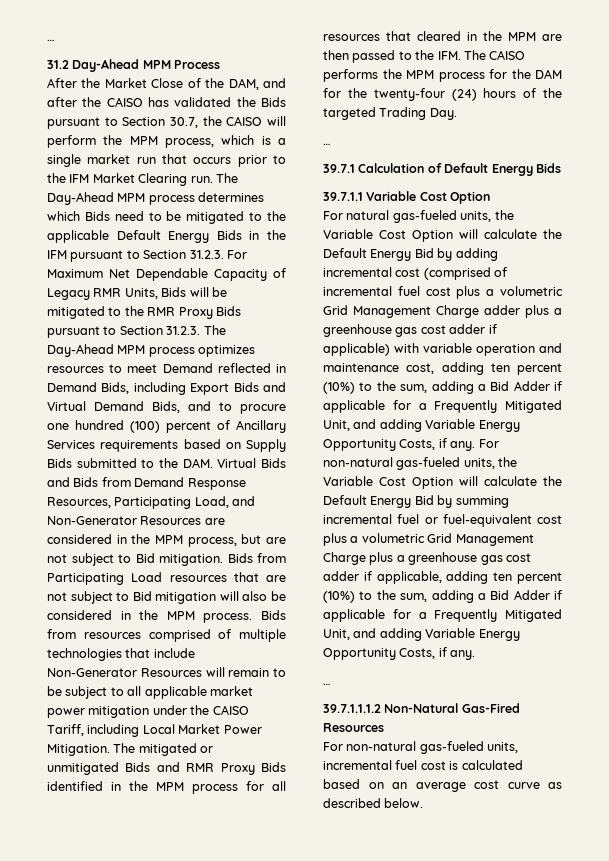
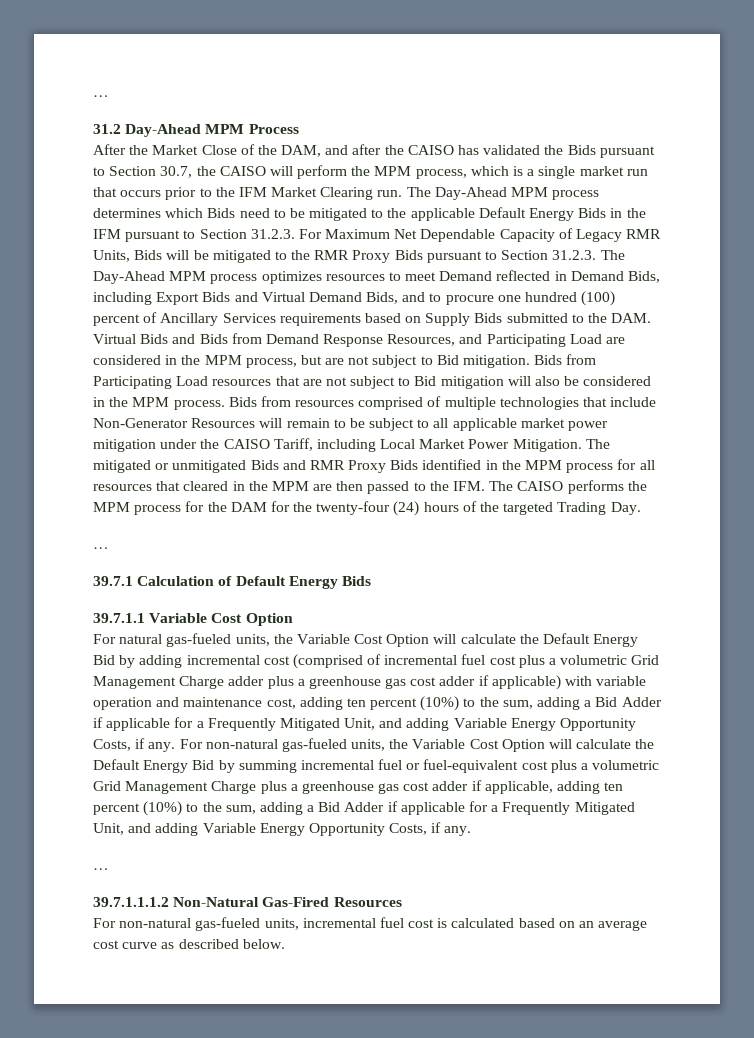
[114,496,256,509] [47,516,202,525] Participating Load, and Non-Generator Resources -> [459,334,602,347] and Participating Load

